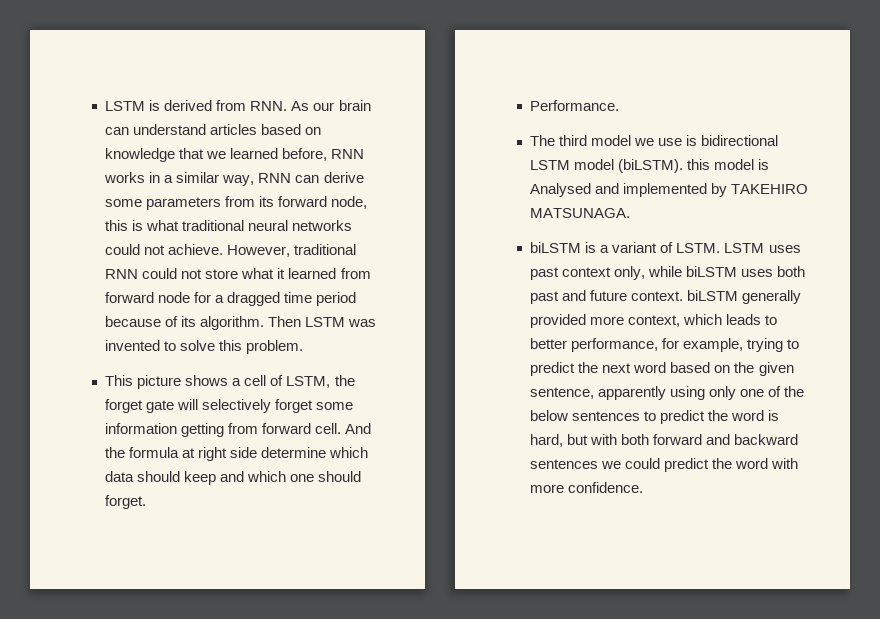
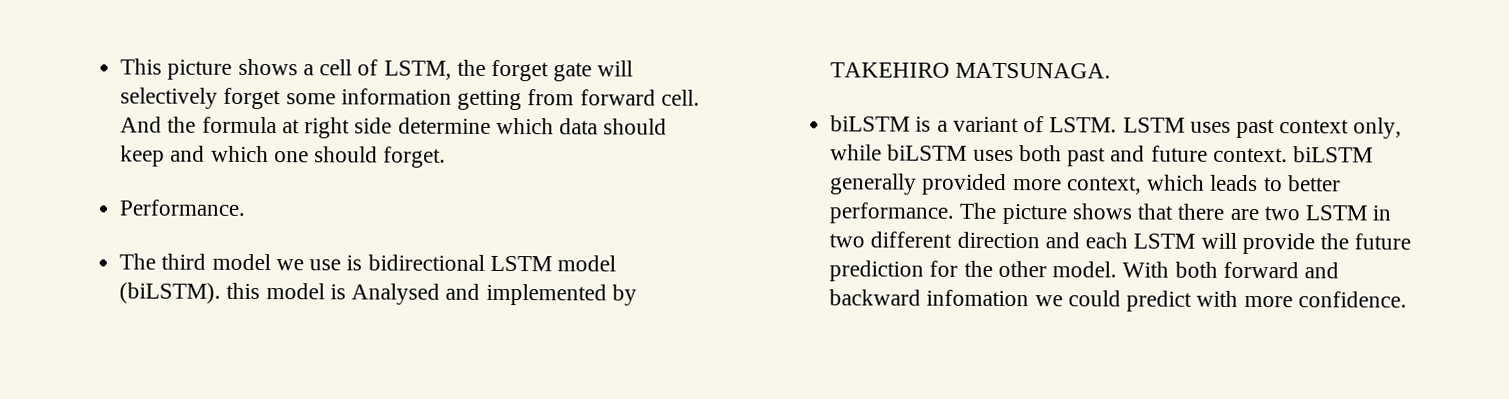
[105,100,371,111] [105,124,322,135] [105,148,365,162] [104,172,364,186] [105,196,368,210] [105,220,353,231] [105,244,357,257] [105,268,371,279] [105,292,357,306] [105,316,377,330] [105,340,304,354] LSTM is derived from RNN. As our brain can understand articles based on knowledge that we learned before, RNN works in a similar way, RNN can derive some parameters from its forward node, this is what traditional neural networks could not achieve. However, traditional RNN could not store what it learned from forward node for a dragged time period because of its algorithm. Then LSTM was invented to solve this problem. // -> (120, 66) none
[571,338,800,352] [530,362,794,376] [530,386,805,400] [530,410,780,424] [530,434,618,447] performance, for example, trying to predict the next word based on the given sentence, apparently using only one of the below sentences to predict the word is hard, but with -> [829,202,1392,225] [829,231,1412,255] [829,260,1170,282] performance. The picture shows that there are two LSTM in two different direction and each LSTM will provide the future prediction for the other model. With
[530,459,599,469] sentences -> [926,289,1030,307] infomation
[712,458,769,469] the word -> (1193, 301) none

